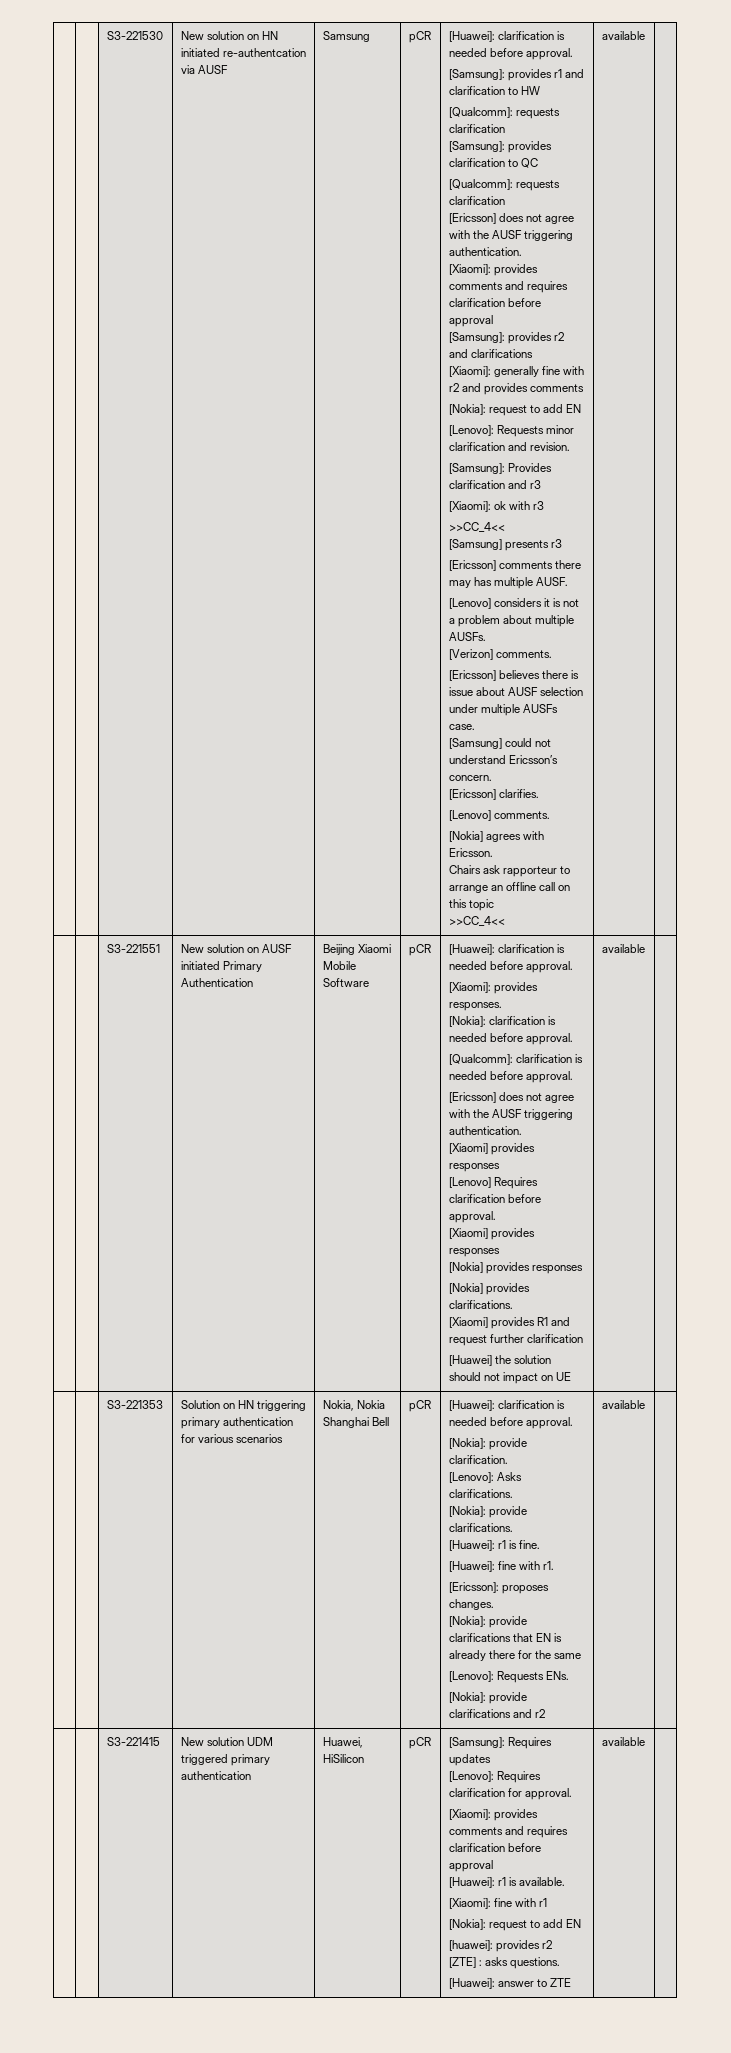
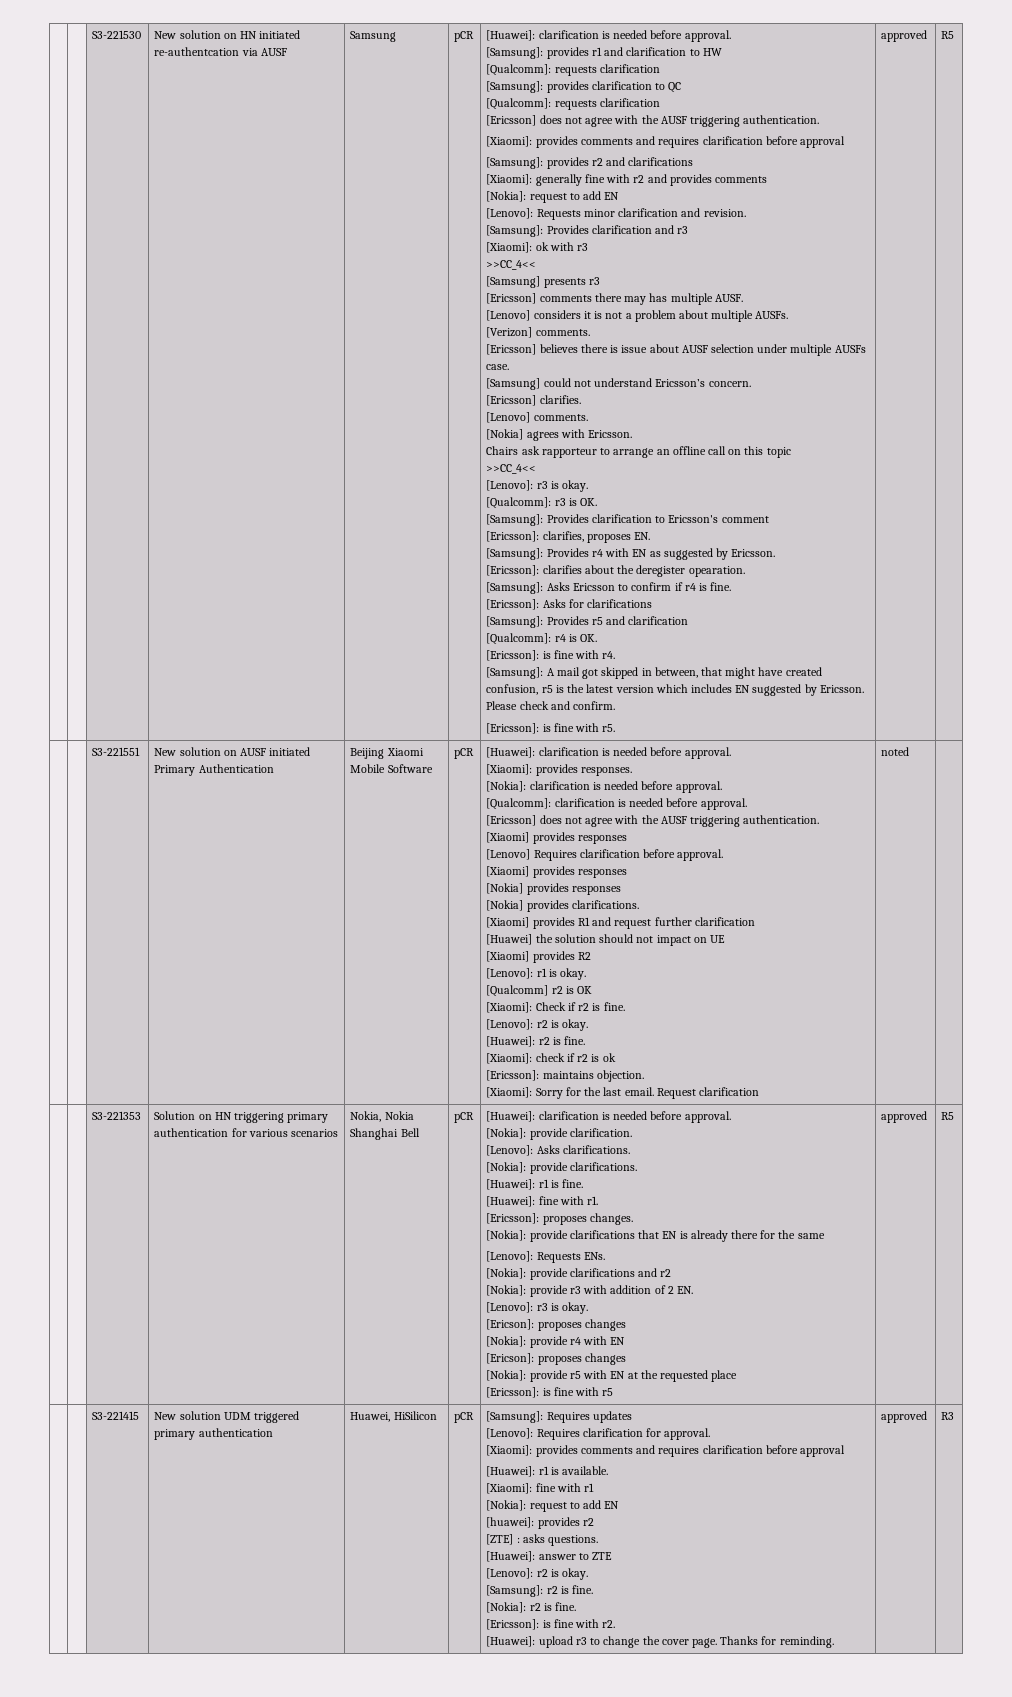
[601,31,645,40] | available | -> [486,480,589,492] [486,497,598,509] [486,514,769,526] [486,531,651,543] [486,548,776,560] [486,565,745,577] [486,582,732,594] [486,599,653,610] [486,616,689,628] [486,633,598,645] [486,650,616,661] [486,667,822,679] [486,684,864,696] [486,701,616,710] [486,723,616,734] [881,30,928,42] [941,31,955,39] // [Lenovo]: r3 is okay. // [Qualcomm]: r3 is OK. // [Samsung]: Provides clarification to Ericsson's comment // [Ericsson]: clarifies, proposes EN. // [Samsung]: Provides r4 with EN as suggested by Ericsson. // [Ericsson]: clarifies about the deregister opearation. // [Samsung]: Asks Ericsson to confirm if r4 is fine. // [Ericsson]: Asks for clarifications // [Samsung]: Provides r5 and clarification // [Qualcomm]: r4 is OK. // [Ericsson]: is fine with r4. // [Samsung]: A mail got skipped in between, that might have created confusion, r5 is the latest version which includes EN suggested by Ericsson. Please check and confirm. // [Ericsson]: is fine with r5. | approved | R5
[601,944,645,953] | available -> [486,951,591,963] [486,968,587,980] [486,985,593,997] [486,1002,625,1013] [486,1019,589,1031] [486,1036,586,1047] [486,1053,616,1064] [486,1070,644,1082] [486,1087,759,1099] [881,747,910,756] // [Xiaomi] provides R2 // [Lenovo]: r1 is okay. // [Qualcomm] r2 is OK // [Xiaomi]: Check if r2 is fine. // [Lenovo]: r2 is okay. // [Huawei]: r2 is fine. // [Xiaomi]: check if r2 is ok // [Ericsson]: maintains objection. // [Xiaomi]: Sorry for the last email. Request clarification | noted
[601,1400,645,1409] | available | -> [486,1285,693,1297] [486,1302,589,1314] [486,1319,626,1331] [486,1336,626,1348] [486,1353,626,1365] [486,1370,738,1382] [486,1387,614,1398] [881,1111,928,1123] [941,1112,955,1120] // [Nokia]: provide r3 with addition of 2 EN. // [Lenovo]: r3 is okay. // [Ericson]: proposes changes // [Nokia]: provide r4 with EN // [Ericson]: proposes changes // [Nokia]: provide r5 with EN at the requested place // [Ericsson]: is fine with r5 | approved | R5
[601,1737,645,1746] | available | -> [486,1568,589,1580] [486,1585,594,1597] [486,1602,577,1613] [486,1619,616,1630] [486,1636,834,1648] [881,1411,928,1423] [941,1412,955,1420] // [Lenovo]: r2 is okay. // [Samsung]: r2 is fine. // [Nokia]: r2 is fine. // [Ericsson]: is fine with r2. // [Huawei]: upload r3 to change the cover page. Thanks for reminding. | approved | R3

